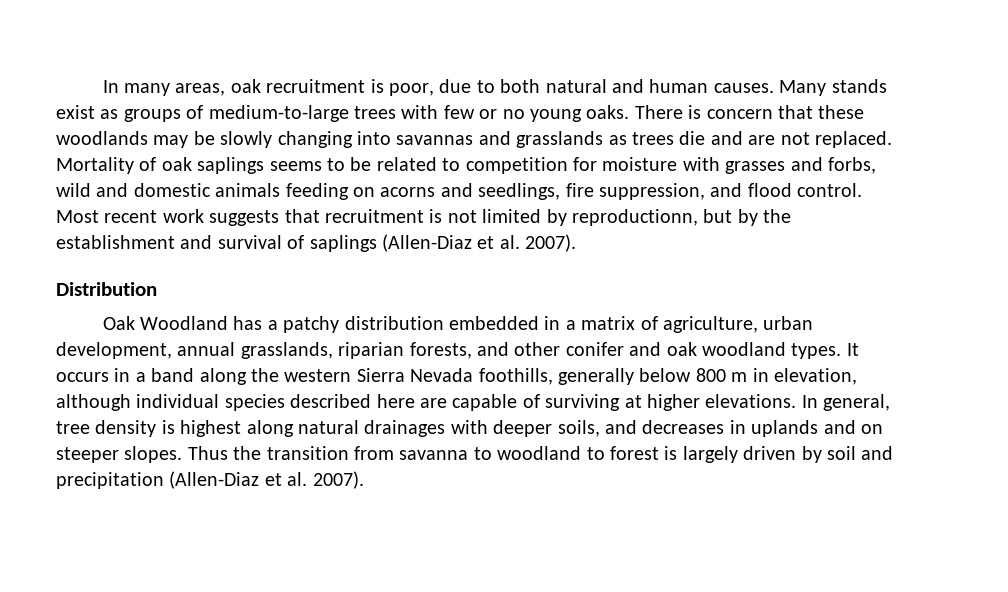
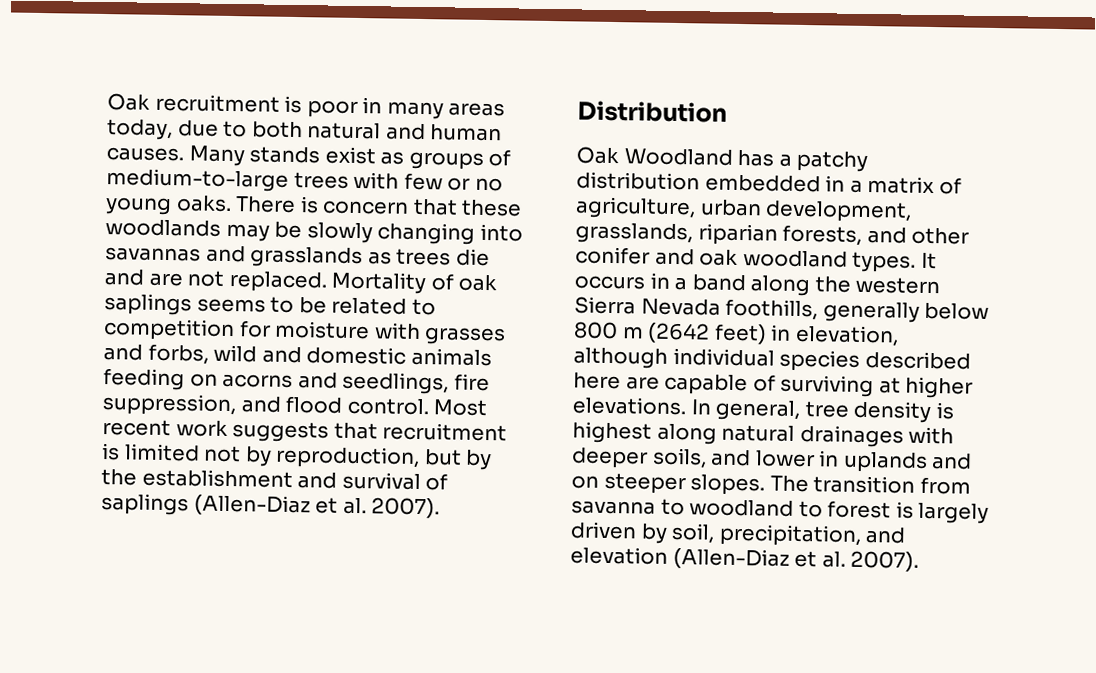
[102,79,434,96] In many areas, oak recruitment is poor, -> [107,93,506,120] [107,119,173,141] Oak recruitment is poor in many areas today,
[447,209,698,226] not limited by reproductionn, -> [124,443,421,470] limited not by reproduction,
[177,342,236,356] annual -> (913, 211) none
(748, 377) none -> [647,322,767,345] (2642 feet)
[642,420,725,434] decreases -> [754,450,815,468] lower
[187,446,262,460] Thus the -> [769,475,809,493] The
[826,446,894,460] [56,472,164,489] soil and precipitation -> [671,522,907,547] [570,546,668,565] soil, precipitation, and elevation

